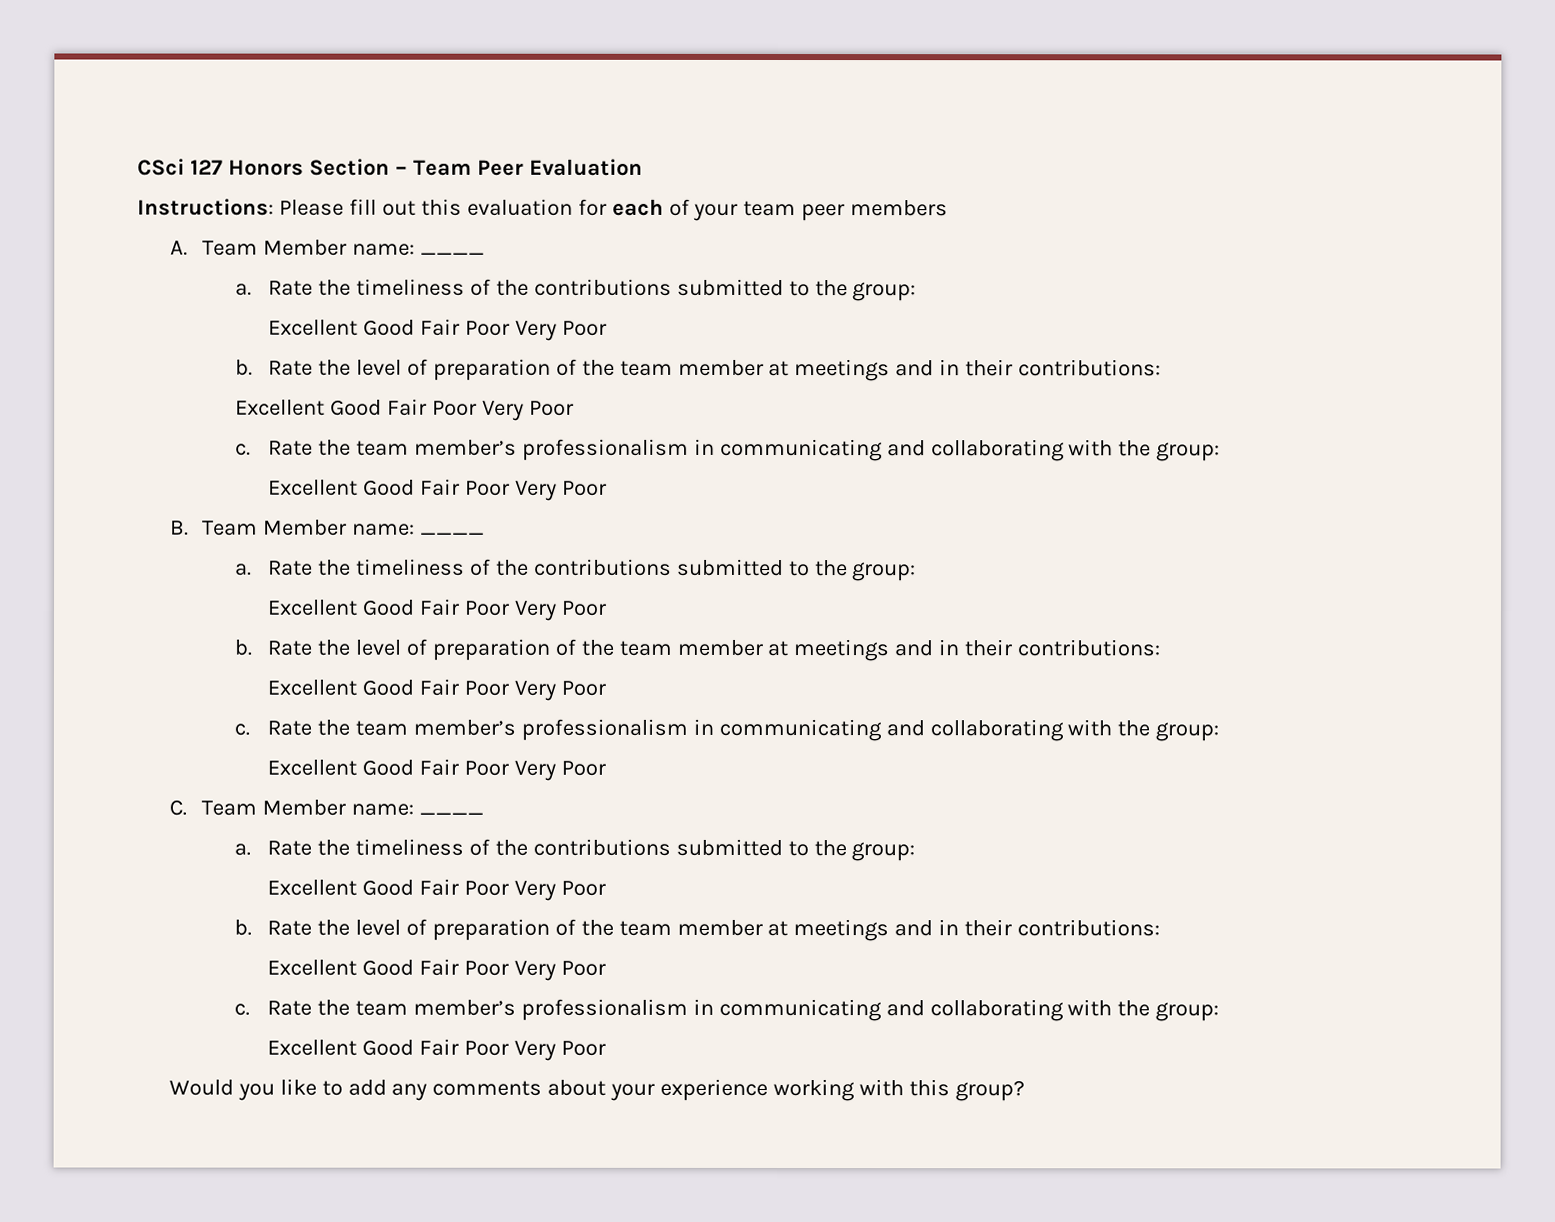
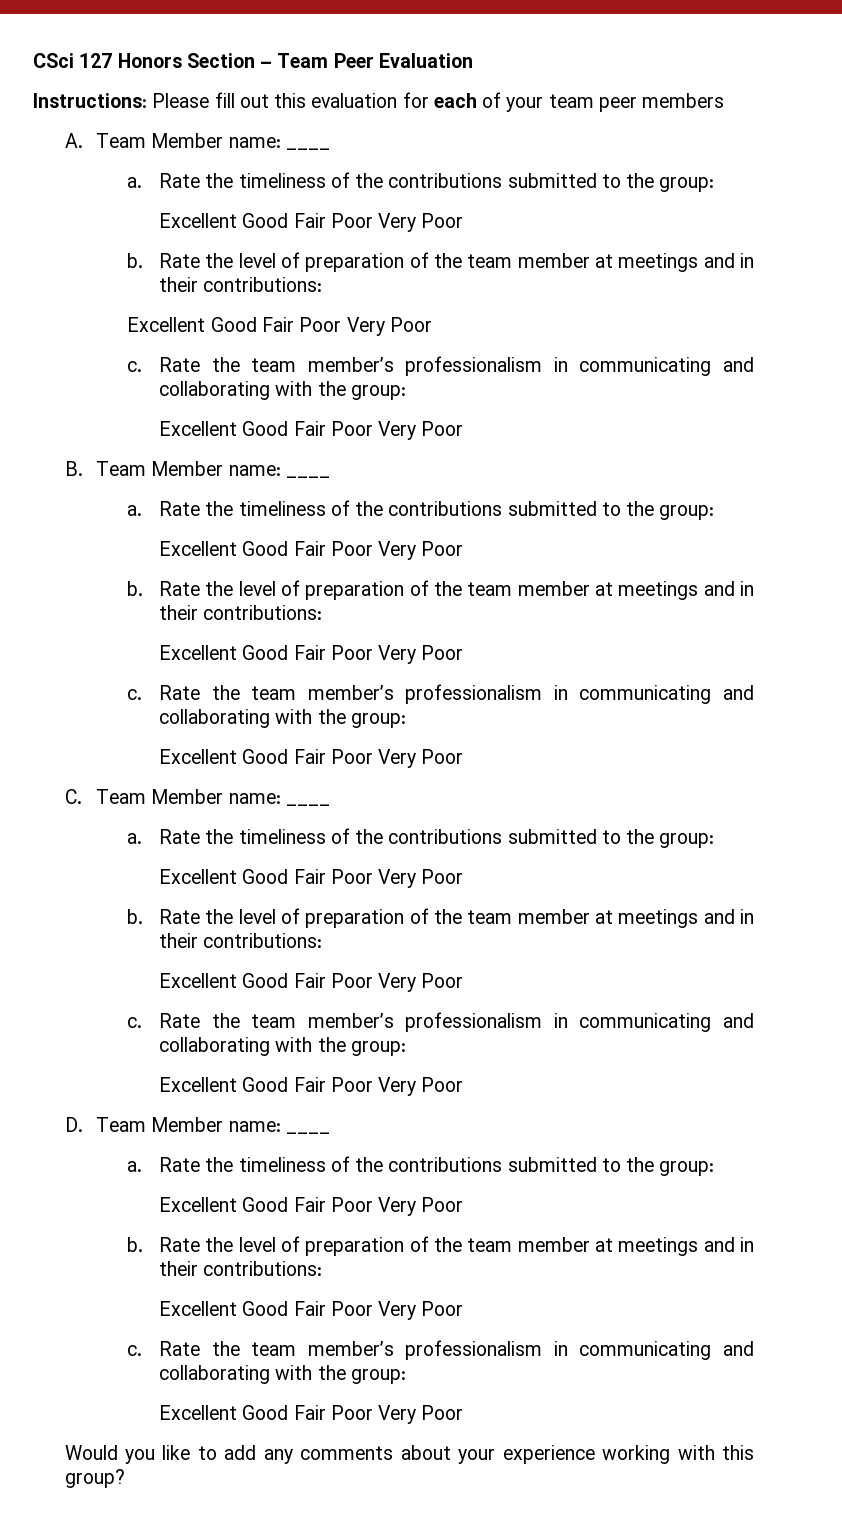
(606, 1048) none -> [64,1117,281,1132] [285,1132,330,1134] [127,1156,715,1176] [158,1197,464,1216] [127,1236,754,1256] [158,1261,323,1276] [158,1301,464,1320] [127,1340,754,1360] [158,1365,406,1384] [158,1405,464,1424] // D. Team Member name: ____ // a. Rate the timeliness of the contributions submitted to the group: // Excellent Good Fair Poor Very Poor // b. Rate the level of preparation of the team member at meetings and in their contributions: // Excellent Good Fair Poor Very Poor // c. Rate the team member’s professionalism in communicating and collaborating with the group: // Excellent Good Fair Poor Very Poor

